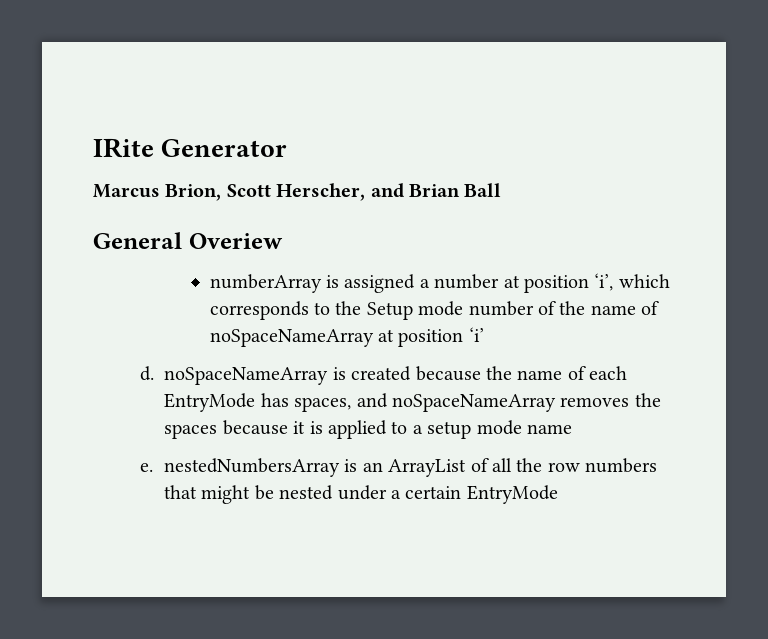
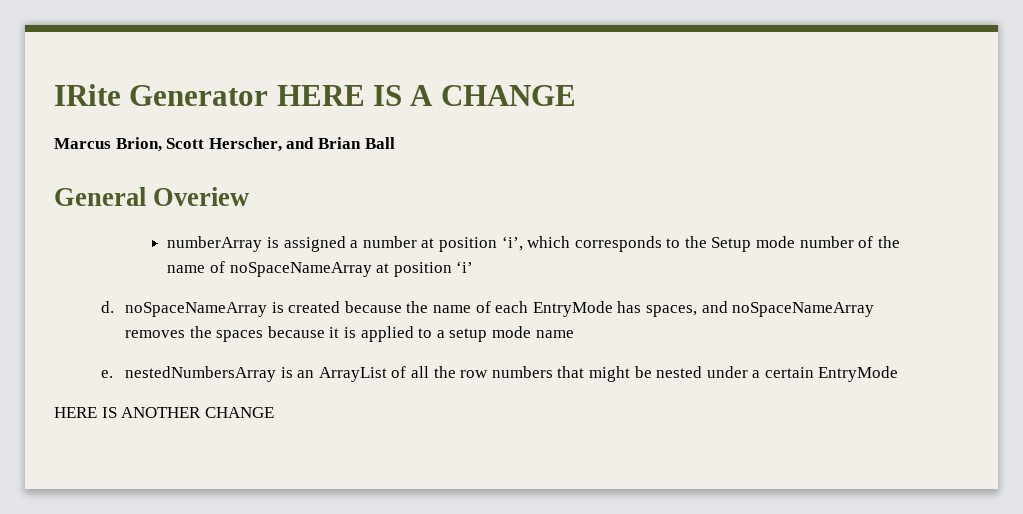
(288, 148) none -> [276,85,576,106] HERE IS A CHANGE
(558, 494) none -> [54,407,274,418] // HERE IS ANOTHER CHANGE

